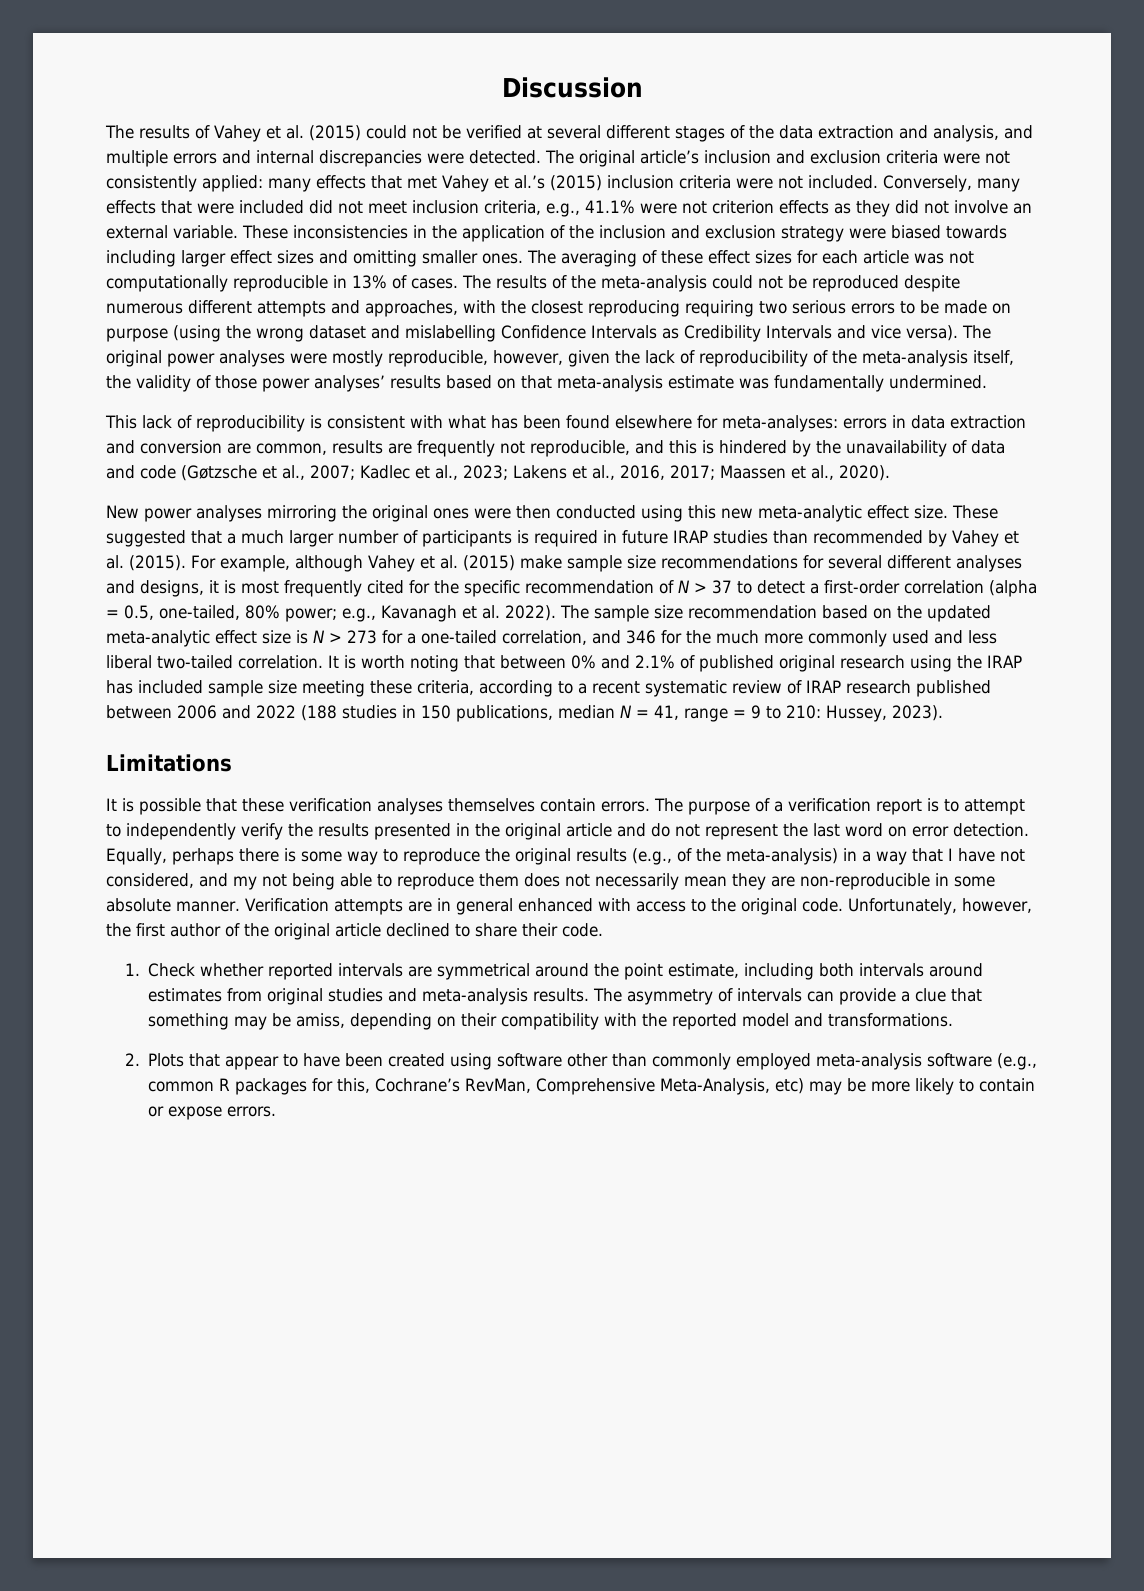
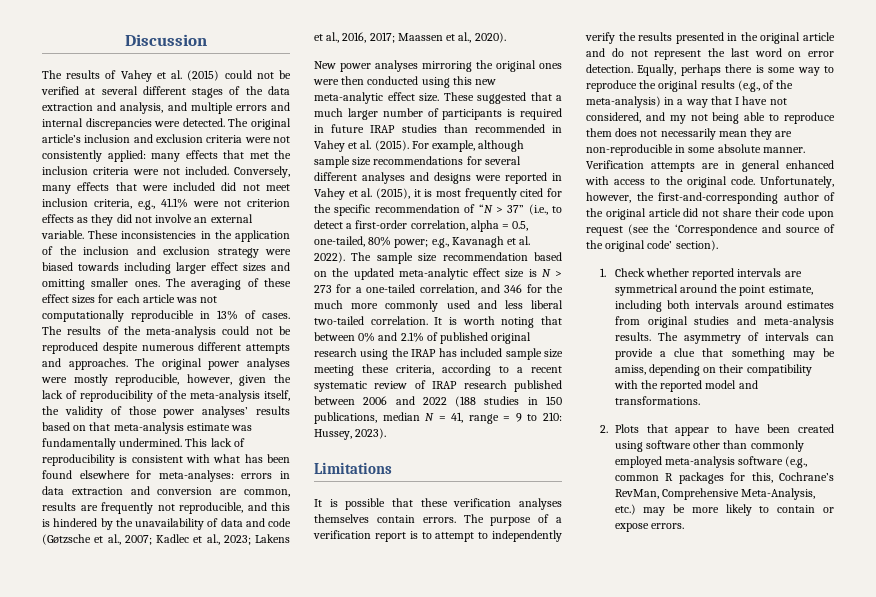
[442,175,602,192] Vahey et al.’s (2015) -> [274,150,291,159] the
[365,300,1011,317] [106,325,958,342] approaches, with the closest reproducing requiring two serious errors to be made on purpose (using the wrong dataset and mislabelling Confidence Intervals as Credibility Intervals and vice versa). -> [68,358,128,370] approaches.
(987, 382) // -> (183, 442) none
[928,530,947,547] by -> [552,125,562,133] in
[368,555,562,572] Vahey et al. (2015) make -> (525, 146) none
[140,580,204,597] designs, -> [434,172,562,184] [314,188,410,200] designs were reported in Vahey et al. (2015),
[678,580,732,594] N > 37 -> [478,204,548,215] “N > 37” (i.e.,
[904,580,1037,597] correlation (alpha -> [410,220,499,232] correlation, alpha
[136,923,165,937] first -> [658,192,778,204] first-and-corresponding
[386,923,603,937] declined to share their code. -> [683,208,834,220] [586,224,835,236] [586,240,718,252] did not share their code upon request (see the ‘Correspondence and source of the original code’ section).
[774,1078,804,1094] etc) -> [614,504,636,515] etc.)

